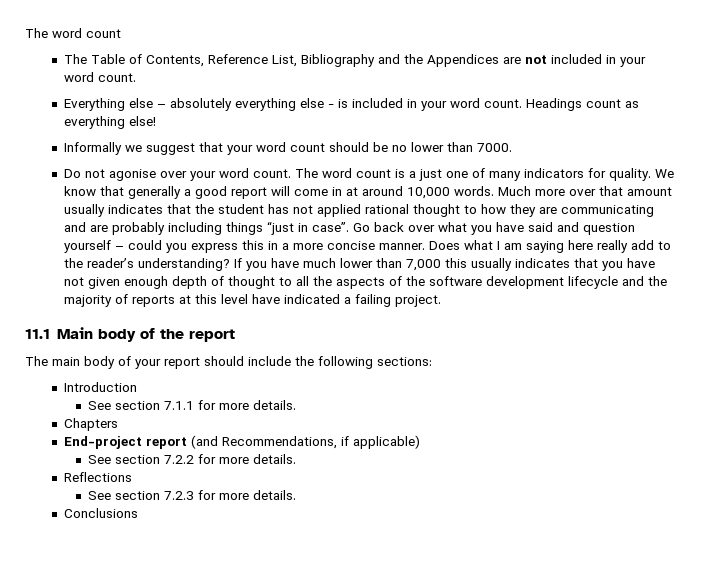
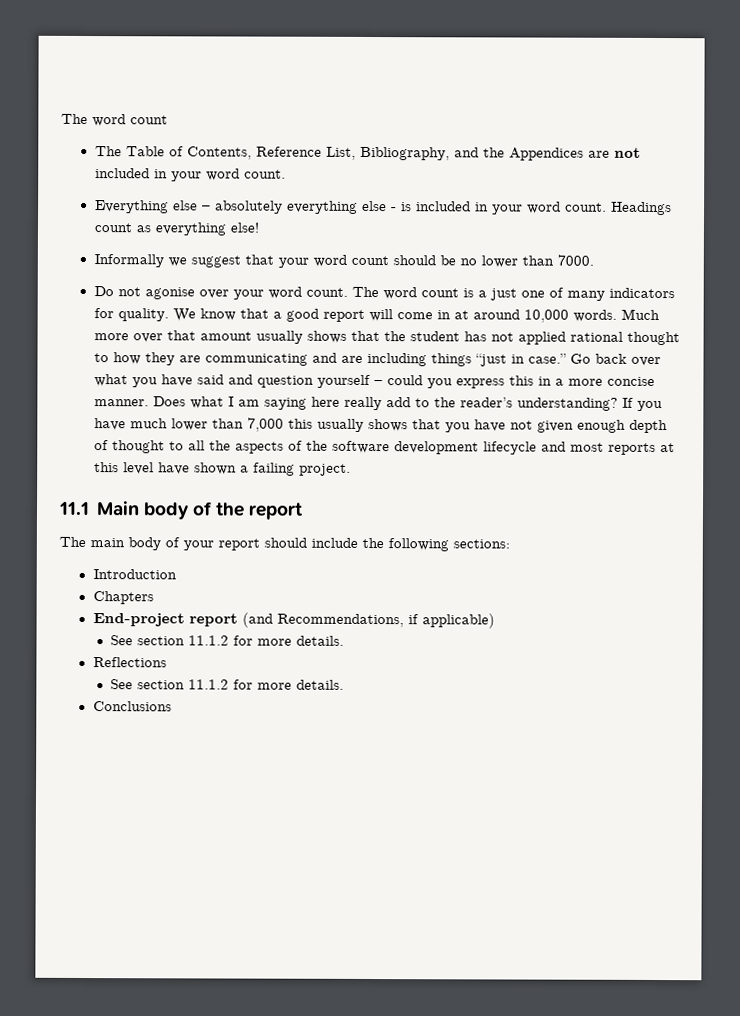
[300,54,375,67] Bibliography -> [359,146,450,161] Bibliography,
[127,186,181,199] generally -> (269, 313) none
[107,204,163,214] indicates -> [306,330,347,343] shows
[111,222,165,235] probably -> (363, 359) none
[311,222,349,232] case”. -> [527,353,567,364] case.”
[514,258,570,268] indicates -> [367,418,408,432] shows
[647,276,667,286] [63,294,128,307] the majority of -> [569,442,604,452] most
[283,294,340,304] indicated -> [193,462,237,475] shown
[87,400,296,410] // See section 7.1.1 for more details. -> (177, 574) none
[163,455,194,464] 7.2.2 -> [188,635,230,646] 11.1.2
[163,491,194,500] 7.2.3 -> [188,679,230,690] 11.1.2

